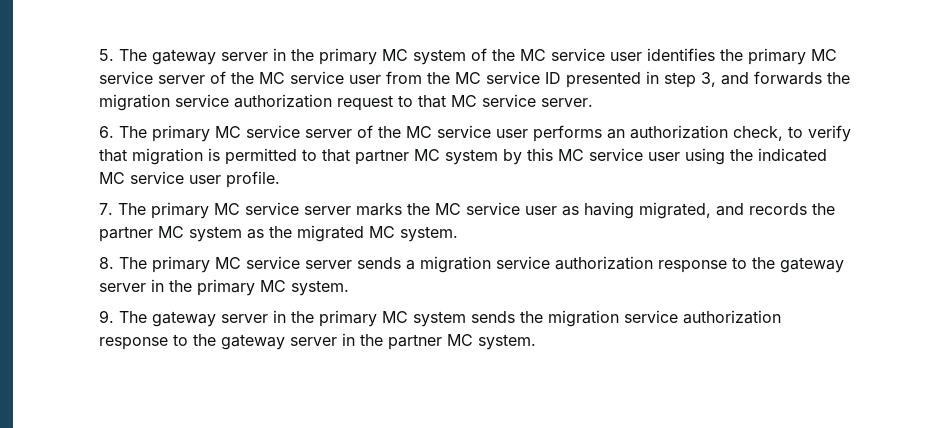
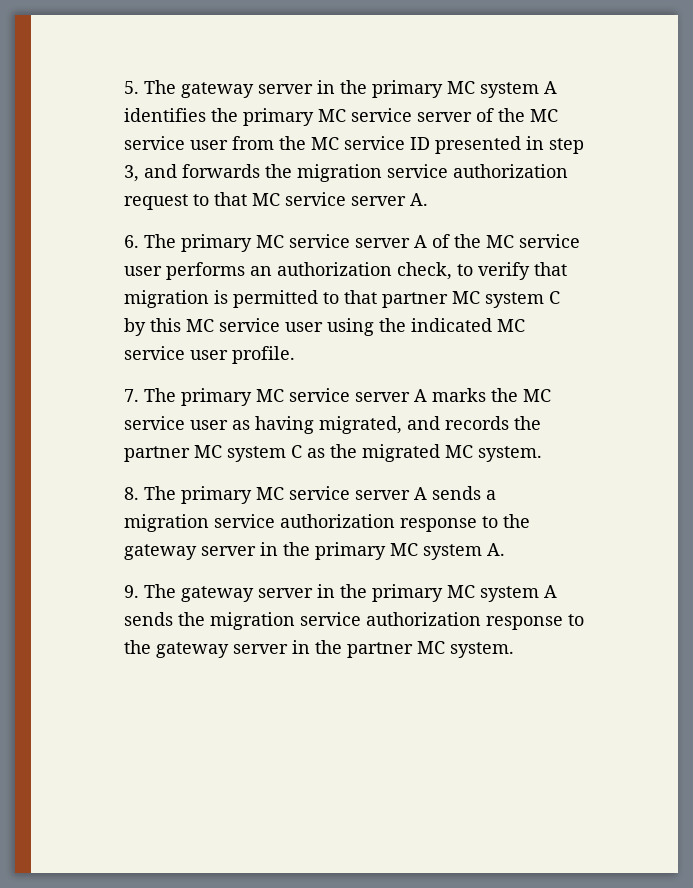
[471,48,643,61] of the MC service user -> [543,81,557,94] A
[541,98,594,107] server. -> [350,193,428,206] server A.
(353, 133) none -> [413,235,427,248] A
(499, 157) none -> [548,291,560,304] C
(352, 210) none -> [413,389,427,402] A
(243, 234) none -> [290,445,302,458] C
(353, 264) none -> [413,487,427,500] A
[291,280,350,296] system. -> [422,543,505,560] system A.
(467, 319) none -> [543,585,557,598] A

